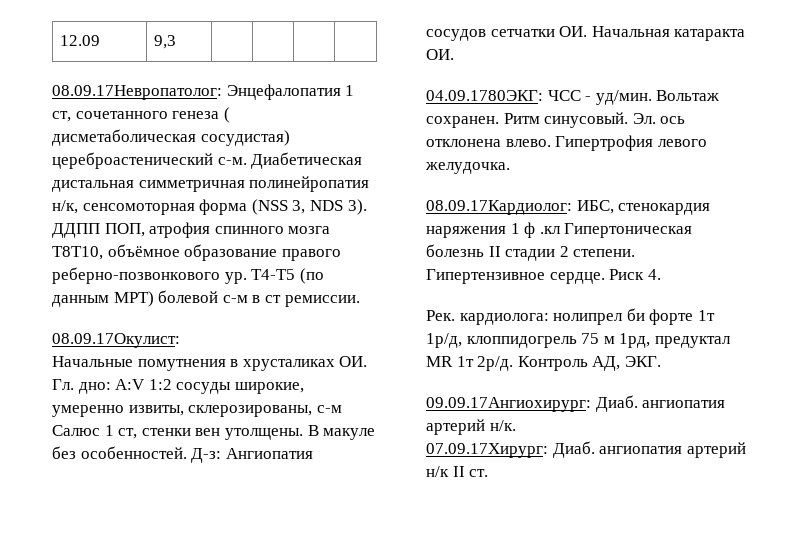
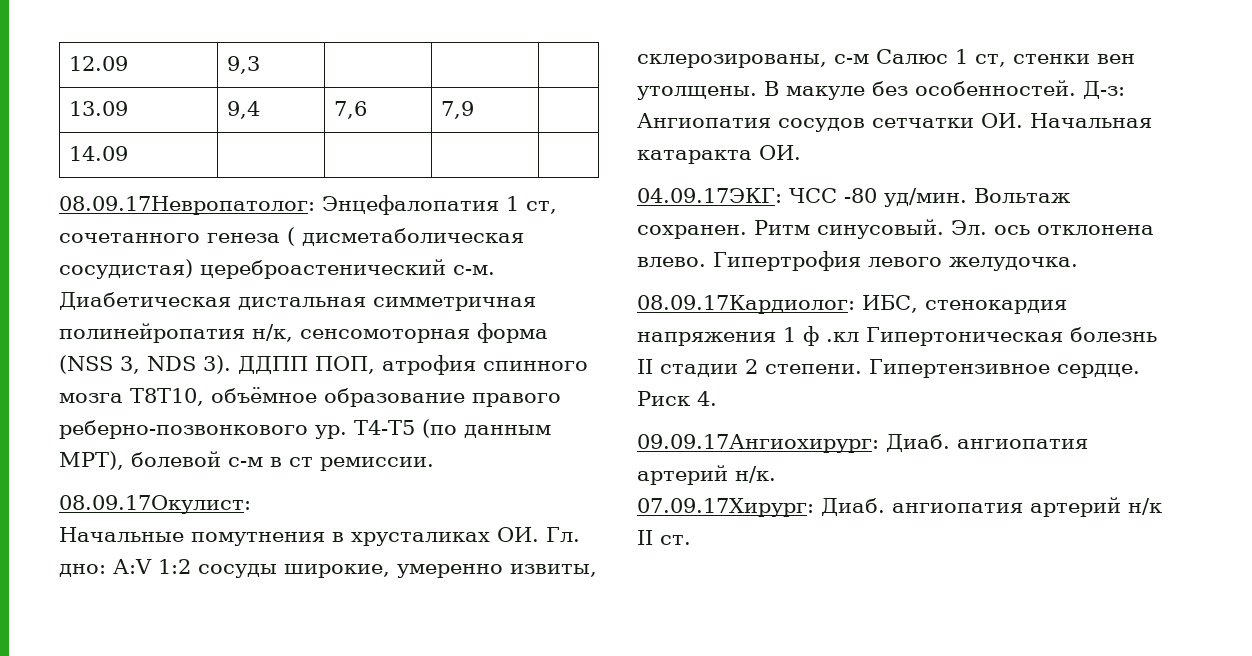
(177, 42) none -> [68,101,128,116] [226,101,260,119] [333,101,367,119] [440,101,474,119] [68,146,128,161] // 13.09 | 9,4 | 7,6 | 7,9 | // 14.09 | | |
[113,291,154,307] МРТ) -> [59,451,124,470] МРТ),
[426,90,592,101] 04.09.1780ЭКГ: ЧСС - -> [637,188,877,203] 04.09.17ЭКГ: ЧСС -80
[426,226,506,238] наряжения -> [637,332,776,346] напряжения
[426,308,715,325] [426,333,731,348] [426,356,661,371] // Рек. кардиолога: нолипрел би форте 1т 1р/д, клоппидогрель 75 м 1рд, предуктал MR 1т 2р/д. Контроль АД, ЭКГ. -> (717, 398) none

